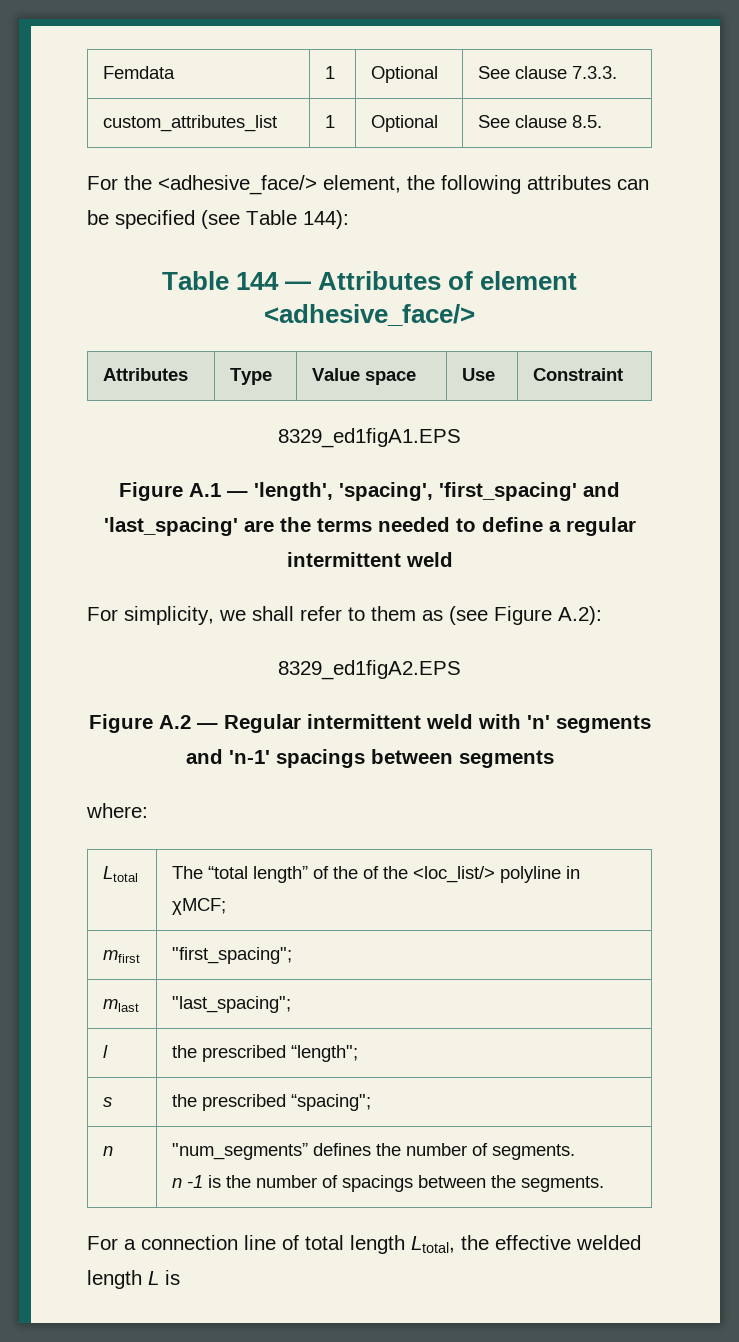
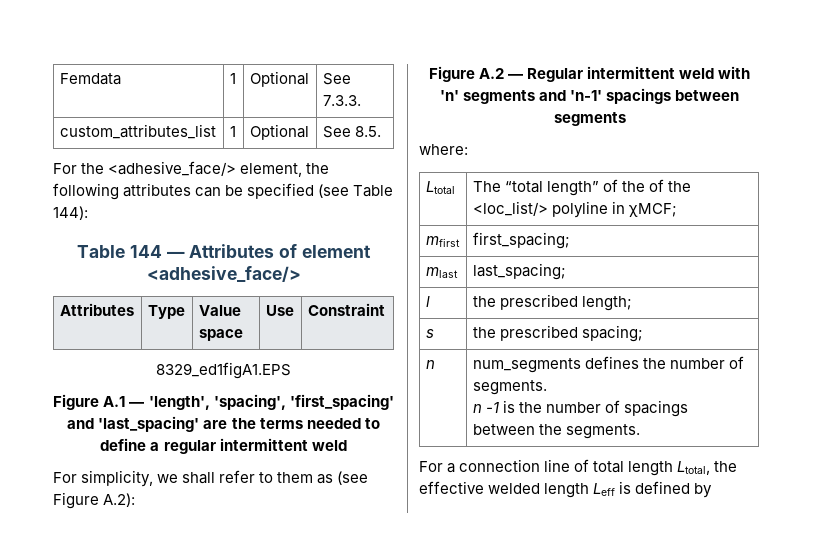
[514,66,567,79] clause -> (351, 79) none
[514,115,567,128] clause -> (351, 132) none
[278,660,461,680] // 8329_ed1figA2.EPS -> (136, 500) none
[171,947,292,964] "first_spacing"; -> [472,232,570,249] first_spacing;
[171,996,291,1013] "last_spacing"; -> [472,263,566,280] last_spacing;
[290,1045,358,1062] “length"; -> [581,296,632,311] length;
[290,1094,371,1111] “spacing"; -> [581,325,643,342] spacing;
[171,1143,308,1160] "num_segments” -> [472,358,581,373] num_segments
[148,1270,180,1285] L is -> [593,481,713,498] Leff is defined by

